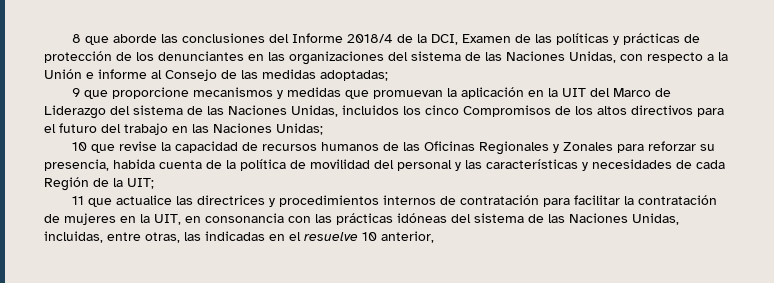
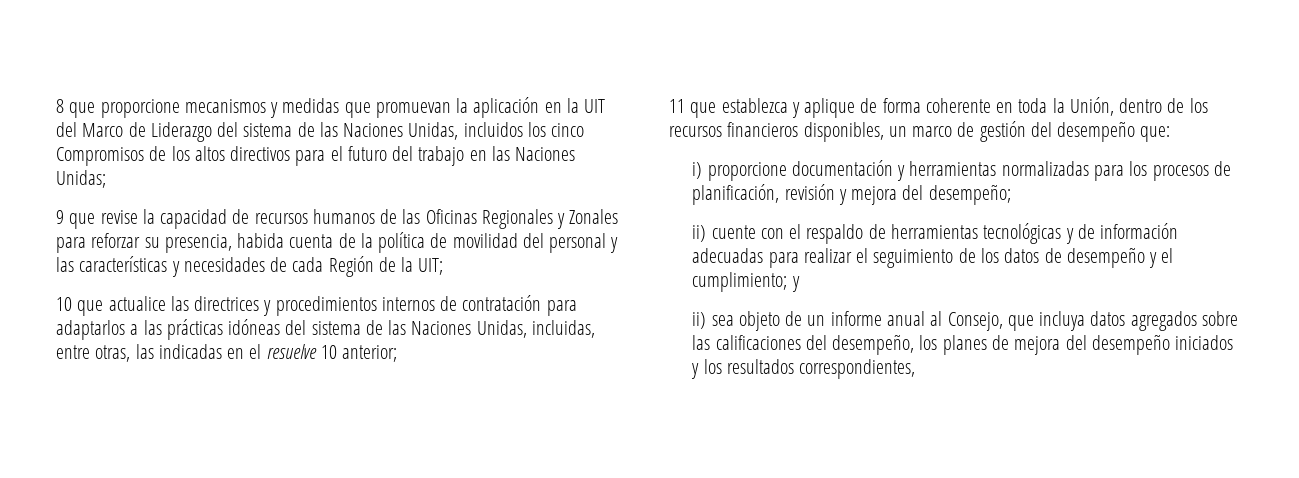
[113,33,701,45] [44,51,728,65] [44,69,388,81] [72,88,109,99] aborde las conclusiones del Informe 2018/4 de la DCI, Examen de las políticas y prácticas de protección de los denunciantes en las organizaciones del sistema de las Naciones Unidas, con respecto a la Unión e informe al Consejo de las medidas adoptadas; // 9 que -> (96, 110) none
[72,142,88,151] 10 -> [56,210,64,224] 9
[72,196,85,205] 11 -> [56,297,72,311] 10
[574,195,718,205] [44,213,311,225] facilitar la contratación de mujeres en la UIT, en consonancia con -> [56,320,139,340] adaptarlos a
[381,231,434,243] anterior, -> [342,345,398,362] [669,97,1208,118] [669,121,1171,142] [692,160,1231,181] [692,184,1011,205] [692,223,1179,244] [692,247,1174,268] [692,272,800,292] [692,311,1238,331] [692,334,1234,355] [691,359,916,379] anterior; // 11 que establezca y aplique de forma coherente en toda la Unión, dentro de los recursos financieros disponibles, un marco de gestión del desempeño que: // i) proporcione documentación y herramientas normalizadas para los procesos de planificación, revisión y mejora del desempeño; // ii) cuente con el respaldo de herramientas tecnológicas y de información adecuadas para realizar el seguimiento de los datos de desempeño y el cumplimiento; y // ii) sea objeto de un informe anual al Consejo, que incluya datos agregados sobre las calificaciones del desempeño, los planes de mejora del desempeño iniciados y los resultados correspondientes,

